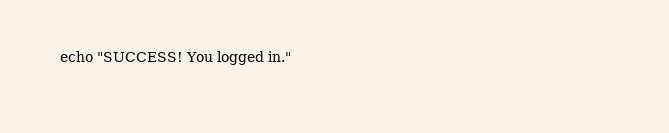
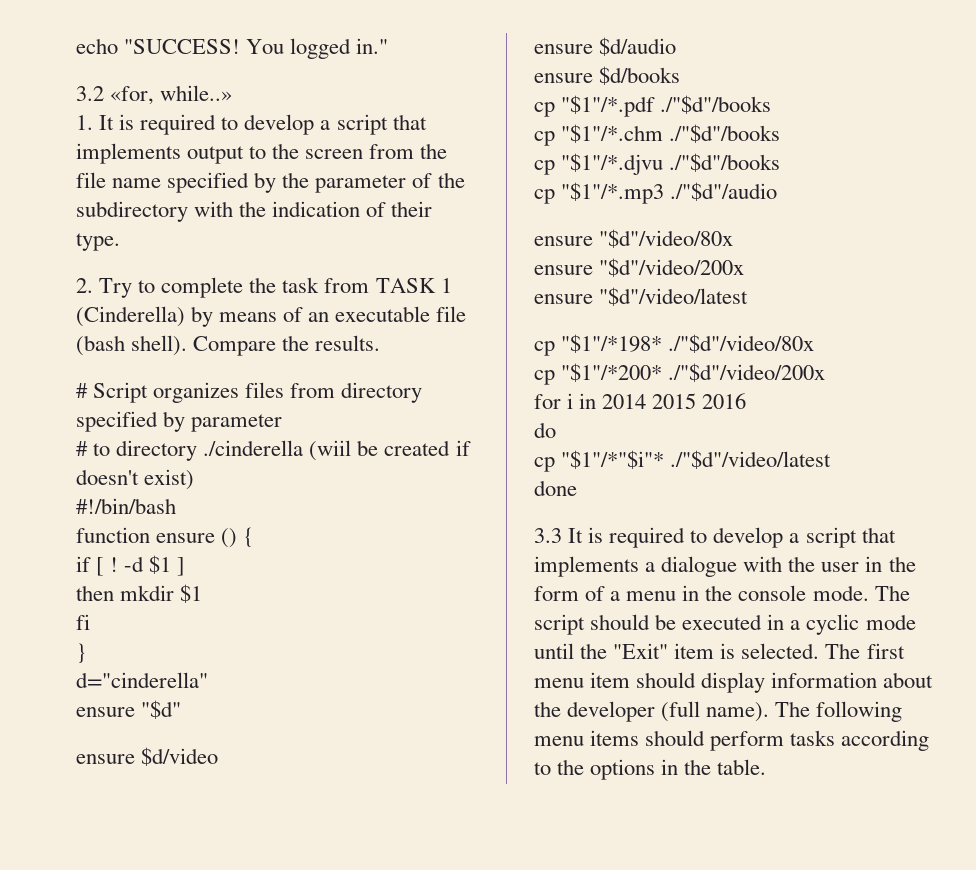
(291, 56) none -> [76,85,233,105] [76,114,427,135] [76,143,448,164] [76,172,465,193] [76,201,433,222] [76,233,120,251] [76,277,452,298] [76,306,467,327] [76,335,381,356] [76,382,423,403] [76,411,283,432] [76,440,471,461] [76,469,195,490] [76,498,176,514] [76,527,255,548] [76,555,186,576] [76,584,203,603] [76,614,90,630] [76,643,87,663] [76,672,208,688] [76,700,182,719] [76,747,219,766] [534,37,677,56] [534,66,681,85] [534,95,772,117] [534,124,781,146] [534,153,781,175] [534,182,778,204] [534,229,734,248] [534,258,745,277] [534,287,749,306] [534,334,815,356] [534,363,826,385] [534,393,747,409] [534,422,556,438] [534,450,832,472] [534,480,577,496] [534,527,896,548] [534,556,916,577] [534,585,910,601] [534,614,916,635] [534,643,905,659] [534,672,934,693] [534,701,903,722] [534,730,930,751] [534,759,767,780] // 3.2 «for, while..» // 1. It is required to develop a script that implements output to the screen from the file name specified by the parameter of the subdirectory with the indication of their type. // 2. Try to complete the task from TASK 1 (Cinderella) by means of an executable file (bash shell). Compare the results. // # Script organizes files from directory specified by parameter // # to directory ./cinderella (wiil be created if doesn't exist) // #!/bin/bash // function ensure () { // if [ ! -d $1 ] // then mkdir $1 // fi // } // d="cinderella" // ensure "$d" // ensure $d/video // ensure $d/audio // ensure $d/books // cp "$1"/*.pdf ./"$d"/books // cp "$1"/*.chm ./"$d"/books // cp "$1"/*.djvu ./"$d"/books // cp "$1"/*.mp3 ./"$d"/audio // ensure "$d"/video/80x // ensure "$d"/video/200x // ensure "$d"/video/latest // cp "$1"/*198* ./"$d"/video/80x // cp "$1"/*200* ./"$d"/video/200x // for i in 2014 2015 2016 // do // cp "$1"/*"$i"* ./"$d"/video/latest // done // 3.3 It is required to develop a script that implements a dialogue with the user in the form of a menu in the console mode. The script should be executed in a cyclic mode until the "Exit" item is selected. The first menu item should display information about the developer (full name). The following menu items should perform tasks according to the options in the table.

